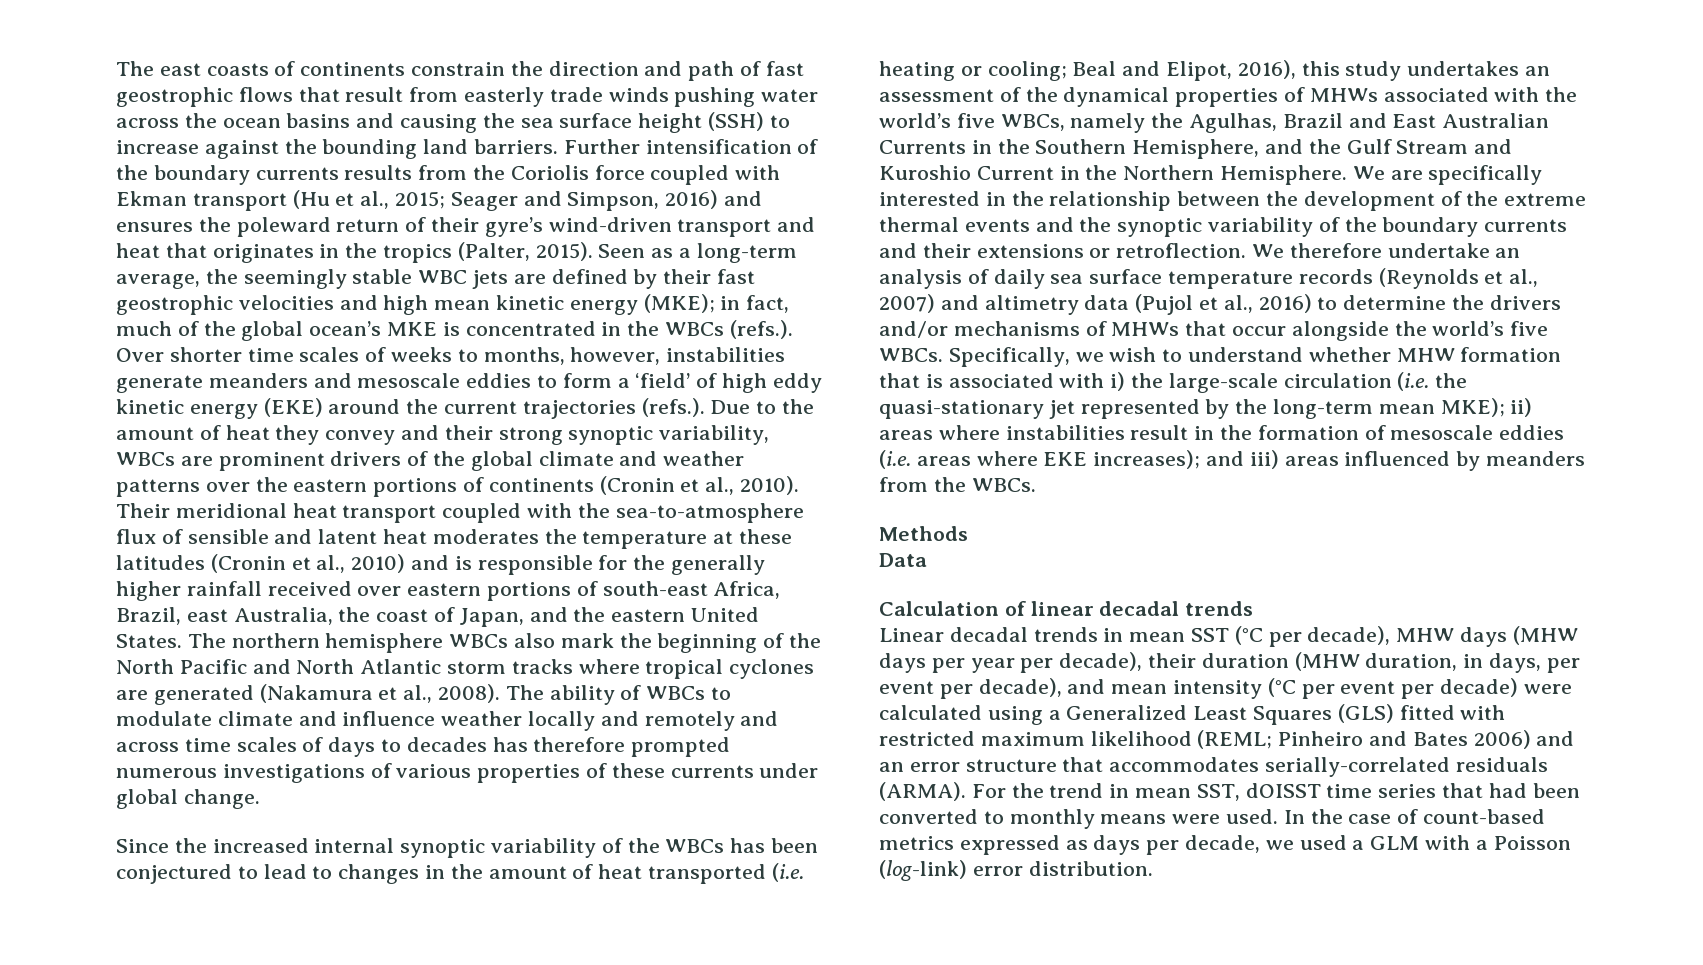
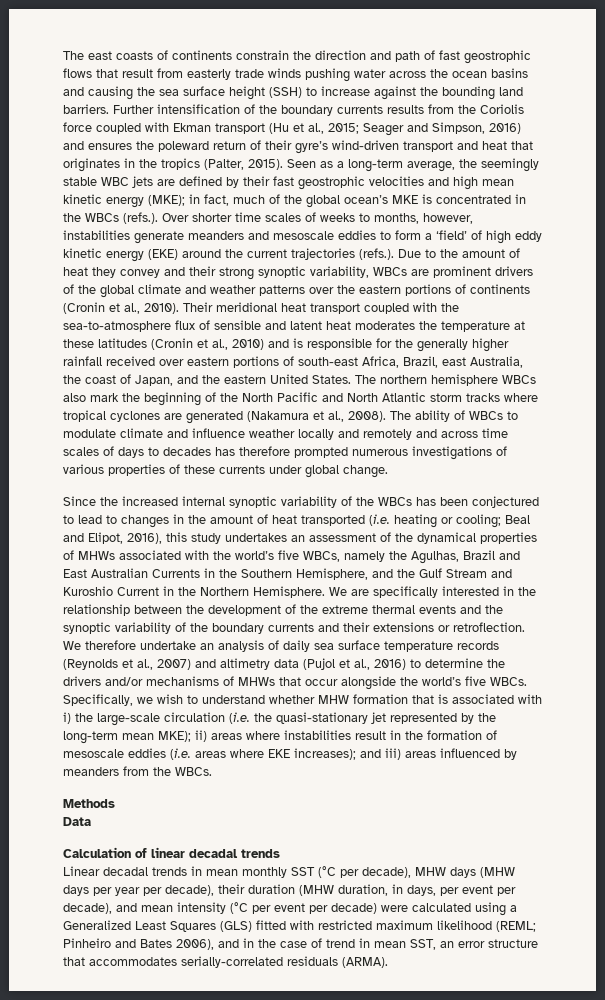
(1186, 637) none -> [242,867,287,878] monthly
[1473,730,1575,749] 2006) and -> [176,938,436,950] 2006), and in the case of trend in mean SST,
[971,783,1580,801] [879,809,1546,829] [879,835,1571,855] [879,860,1153,881] For the trend in mean SST, dOISST time series that had been converted to monthly means were used. In the case of count-based metrics expressed as days per decade, we used a GLM with a Poisson (log-link) error distribution. -> (388, 962) none

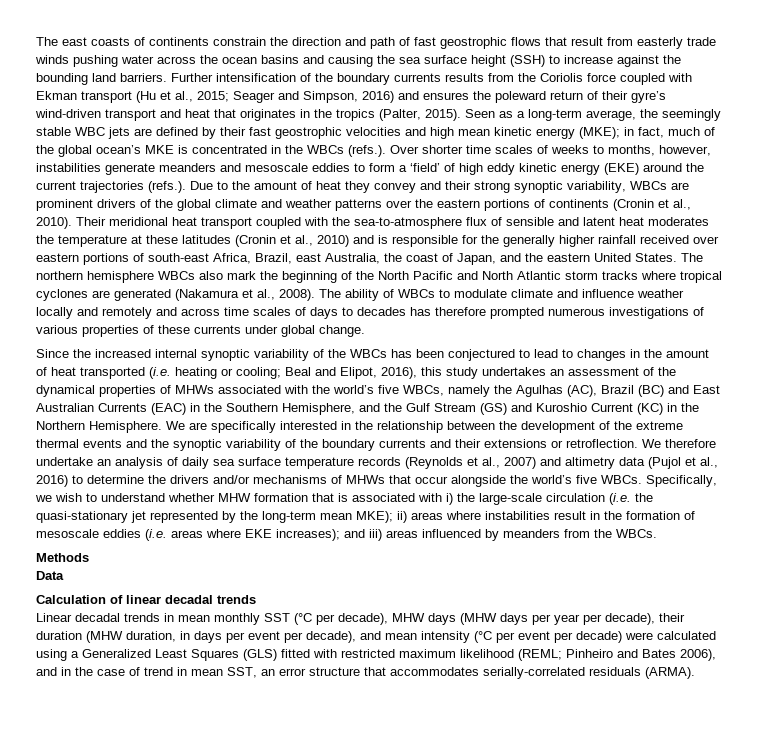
[411,550,495,564] Agulhas, Brazil -> [516,385,664,397] Agulhas (AC), Brazil (BC)
(200, 573) none -> [151,403,186,415] (EAC)
(487, 573) none -> [480,403,507,415] (GS)
(159, 591) none -> [637,403,663,415] (KC)
[407,885,436,896] days, -> [194,631,222,643] days

